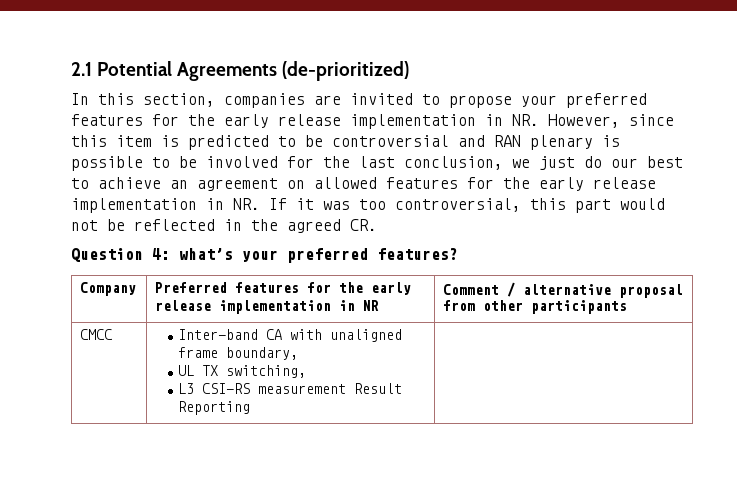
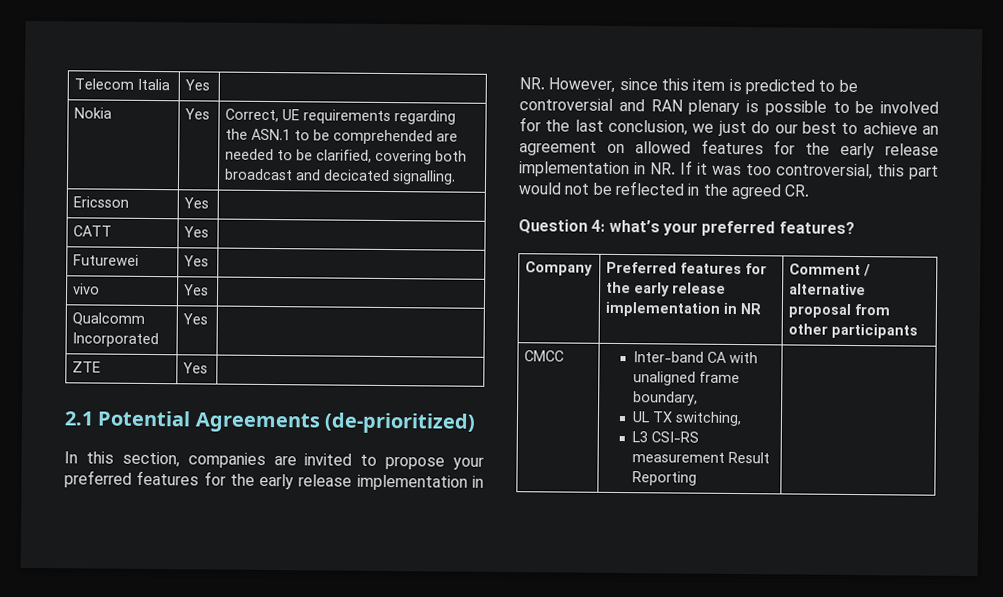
(71, 69) none -> [74,78,171,91] [185,79,211,91] [74,107,113,119] [185,108,211,120] [225,108,457,125] [225,128,459,145] [225,148,468,165] [225,168,457,185] [73,196,130,208] [184,197,210,209] [73,225,113,237] [184,226,210,238] [73,254,140,266] [184,255,210,267] [73,283,101,295] [184,284,210,296] [72,312,146,326] [72,332,160,348] [183,313,209,325] [72,361,102,373] [183,362,209,374] Telecom Italia | Yes | // Nokia | Yes | Correct, UE requirements regarding the ASN.1 to be comprehended are needed to be clarified, covering both broadcast and decicated signalling. // Ericsson | Yes | // CATT | Yes | // Futurewei | Yes | // vivo | Yes | // Qualcomm Incorporated | Yes | // ZTE | Yes | //

